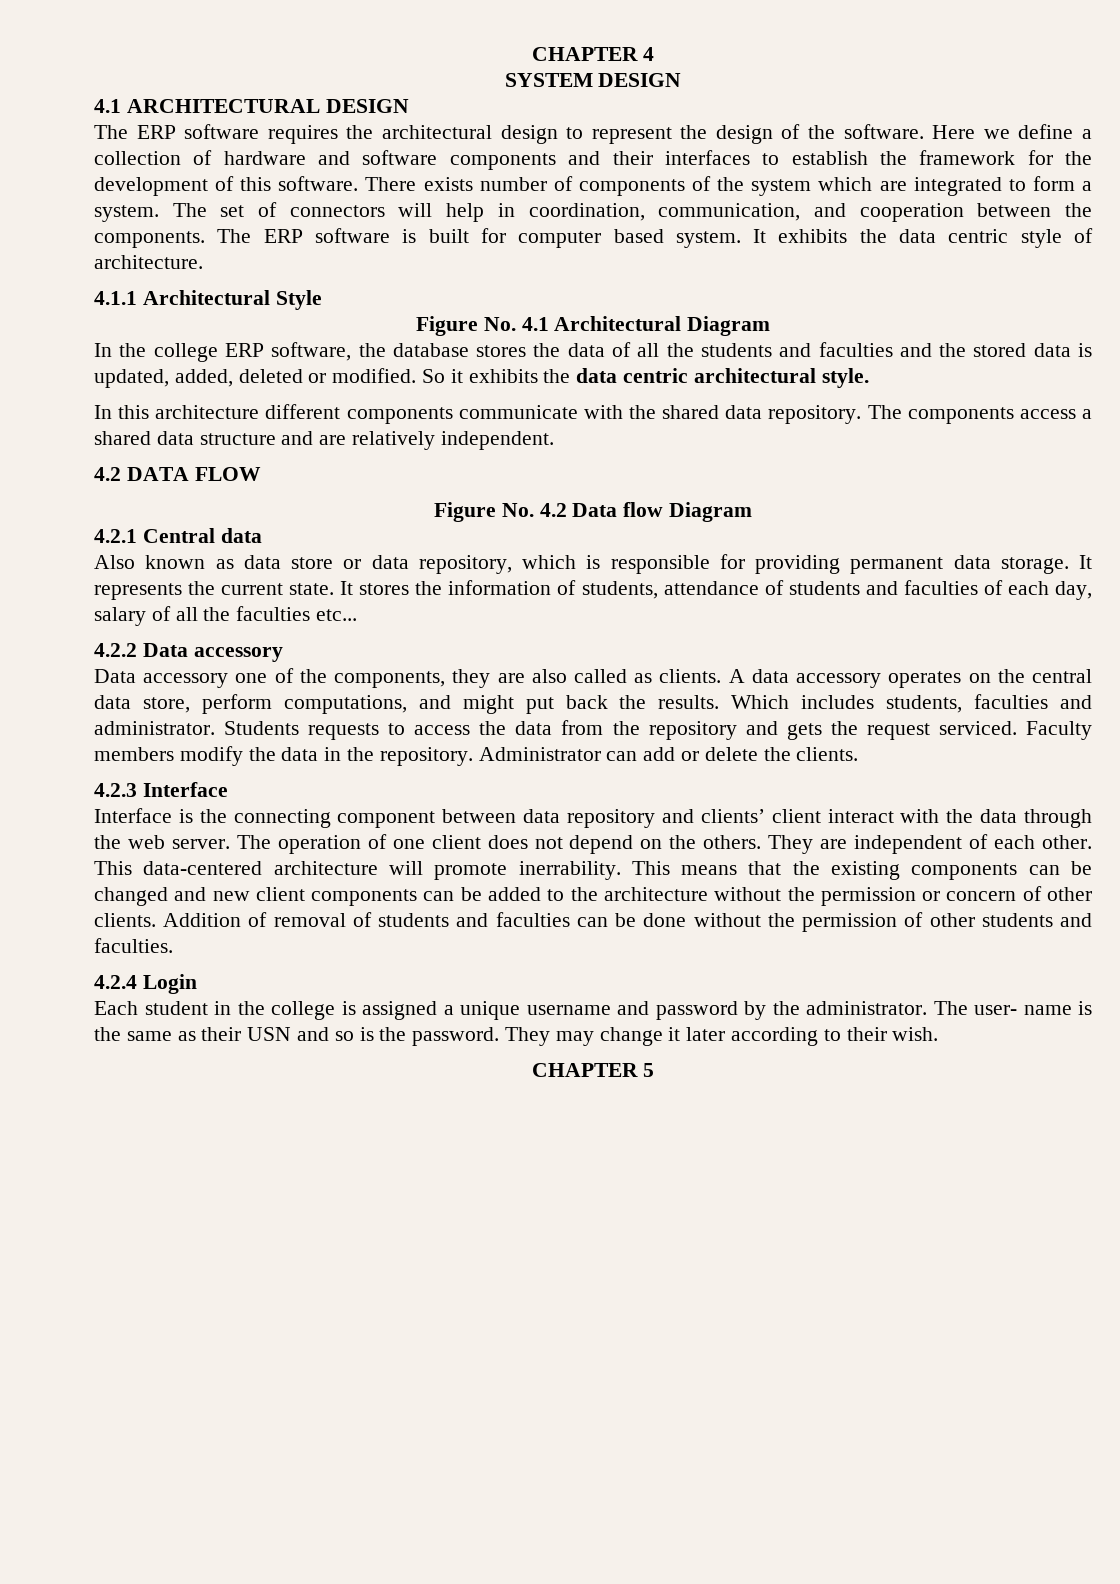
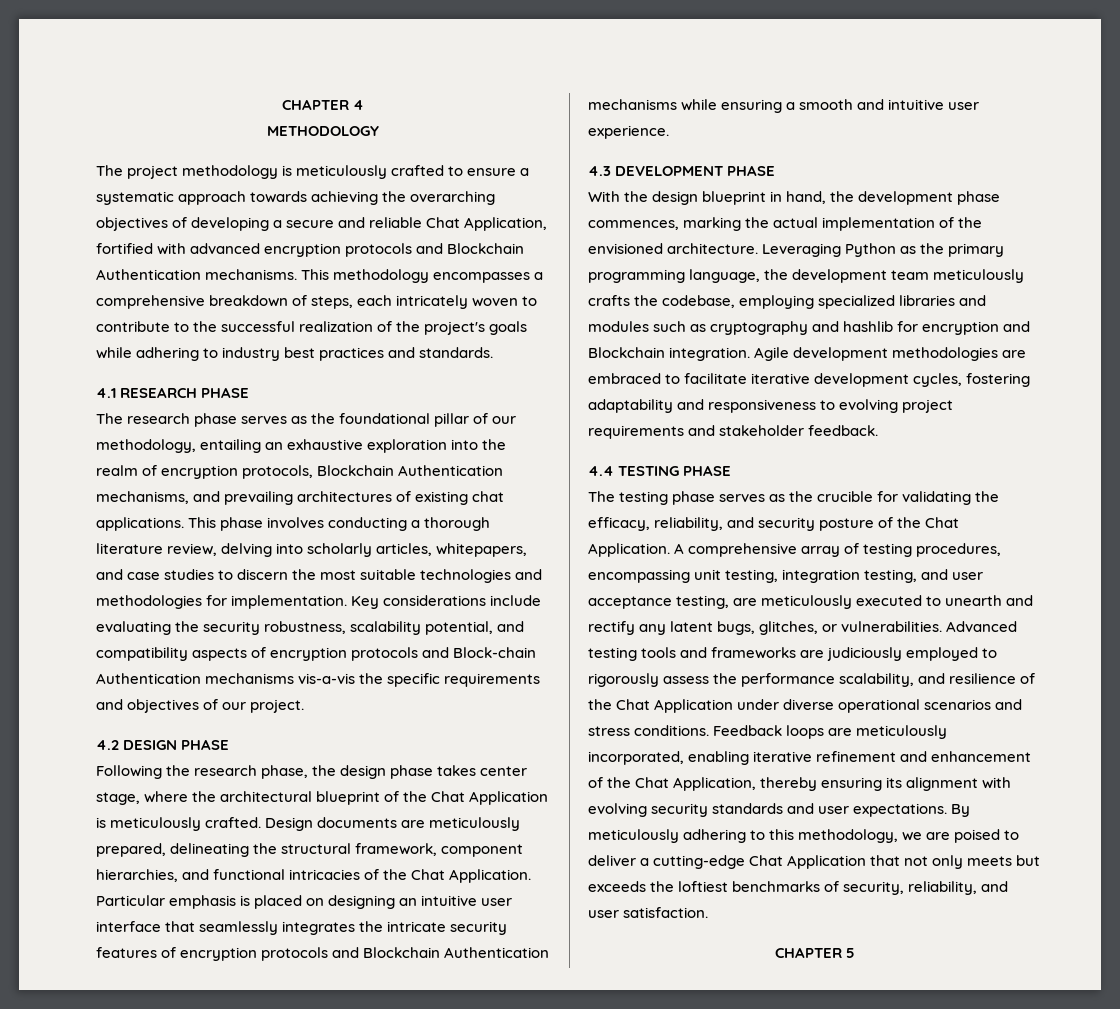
[504,73,682,87] [94,99,409,113] [94,124,1093,144] [94,150,1092,170] [94,176,1092,196] [94,202,1092,222] [94,228,1093,248] [94,255,203,269] [94,290,322,310] [415,316,771,336] [94,342,1092,362] [94,368,869,388] [94,404,1092,424] [94,431,554,450] [94,467,261,481] [433,502,753,522] [94,528,262,543] [94,554,1092,574] [94,580,1092,600] [94,606,358,626] [94,643,283,662] [94,668,1092,688] [94,694,1092,714] [94,720,1093,740] [94,746,859,766] [94,782,228,797] [94,808,1092,828] [94,834,1092,854] [94,861,1092,880] [94,886,1092,906] [94,912,1093,932] [94,938,173,953] [94,974,197,994] [94,1001,1092,1020] [94,1027,939,1046] SYSTEM DESIGN // 4.1 ARCHITECTURAL DESIGN // The ERP software requires the architectural design to represent the design of the software. Here we define a collection of hardware and software components and their interfaces to establish the framework for the development of this software. There exists number of components of the system which are integrated to form a system. The set of connectors will help in coordination, communication, and cooperation between the components. The ERP software is built for computer based system. It exhibits the data centric style of architecture. // 4.1.1 Architectural Style // Figure No. 4.1 Architectural Diagram // In the college ERP software, the database stores the data of all the students and faculties and the stored data is updated, added, deleted or modified. So it exhibits the data centric architectural style. // In this architecture different components communicate with the shared data repository. The components access a shared data structure and are relatively independent. // 4.2 DATA FLOW // Figure No. 4.2 Data flow Diagram // 4.2.1 Central data // Also known as data store or data repository, which is responsible for providing permanent data storage. It represents the current state. It stores the information of students, attendance of students and faculties of each day, salary of all the faculties etc... // 4.2.2 Data accessory // Data accessory one of the components, they are also called as clients. A data accessory operates on the central data store, perform computations, and might put back the results. Which includes students, faculties and administrator. Students requests to access the data from the repository and gets the request serviced. Faculty members modify the data in the repository. Administrator can add or delete the clients. // 4.2.3 Interface // Interface is the connecting component between data repository and clients’ client interact with the data through the web server. The operation of one client does not depend on the others. They are independent of each other. This data-centered architecture will promote inerrability. This means that the existing components can be changed and new client components can be added to the architecture without the permission or concern of other clients. Addition of removal of students and faculties can be done without the permission of other students and faculties. // 4.2.4 Login // Each student in the college is assigned a unique username and password by the administrator. The user- name is the same as their USN and so is the password. They may change it later according to their wish. -> [267,126,379,136] [96,165,530,179] [96,191,496,205] [96,217,548,231] [96,243,525,257] [96,269,544,283] [96,295,538,309] [96,321,528,335] [96,347,494,361] [96,387,250,398] [96,413,517,427] [96,439,507,453] [96,465,504,479] [96,491,505,505] [96,517,491,531] [96,543,528,557] [96,569,543,583] [96,595,542,609] [96,621,525,635] [96,647,537,661] [96,673,541,687] [96,699,305,713] [96,739,230,750] [96,765,528,779] [96,791,549,805] [96,817,521,831] [96,843,524,857] [96,869,532,883] [96,895,513,909] [96,921,508,935] [96,947,550,961] [588,99,980,113] [588,125,669,139] [588,165,776,176] [588,191,1001,205] [588,217,983,231] [588,243,1005,257] [588,269,1025,283] [588,295,987,309] [588,321,1031,335] [588,347,1027,361] [588,373,1031,387] [588,399,954,413] [588,425,879,439] [588,465,732,476] [588,491,1000,505] [588,517,960,531] [588,543,1002,557] [588,569,984,583] [588,595,1034,609] [588,621,1018,635] [588,647,998,661] [588,673,1036,687] [588,699,1023,713] [588,725,948,739] [588,751,1032,765] [588,777,1012,791] [588,803,971,817] [588,829,1020,843] [588,855,1041,869] [588,881,1009,895] [588,907,709,918] METHODOLOGY // The project methodology is meticulously crafted to ensure a systematic approach towards achieving the overarching objectives of developing a secure and reliable Chat Application, fortified with advanced encryption protocols and Blockchain Authentication mechanisms. This methodology encompasses a comprehensive breakdown of steps, each intricately woven to contribute to the successful realization of the project's goals while adhering to industry best practices and standards. // 4.1 RESEARCH PHASE // The research phase serves as the foundational pillar of our methodology, entailing an exhaustive exploration into the realm of encryption protocols, Blockchain Authentication mechanisms, and prevailing architectures of existing chat applications. This phase involves conducting a thorough literature review, delving into scholarly articles, whitepapers, and case studies to discern the most suitable technologies and methodologies for implementation. Key considerations include evaluating the security robustness, scalability potential, and compatibility aspects of encryption protocols and Block-chain Authentication mechanisms vis-a-vis the specific requirements and objectives of our project. // 4.2 DESIGN PHASE // Following the research phase, the design phase takes center stage, where the architectural blueprint of the Chat Application is meticulously crafted. Design documents are meticulously prepared, delineating the structural framework, component hierarchies, and functional intricacies of the Chat Application. Particular emphasis is placed on designing an intuitive user interface that seamlessly integrates the intricate security features of encryption protocols and Blockchain Authentication mechanisms while ensuring a smooth and intuitive user experience. // 4.3 DEVELOPMENT PHASE // With the design blueprint in hand, the development phase commences, marking the actual implementation of the envisioned architecture. Leveraging Python as the primary programming language, the development team meticulously crafts the codebase, employing specialized libraries and modules such as cryptography and hashlib for encryption and Blockchain integration. Agile development methodologies are embraced to facilitate iterative development cycles, fostering adaptability and responsiveness to evolving project requirements and stakeholder feedback. // 4.4 TESTING PHASE // The testing phase serves as the crucible for validating the efficacy, reliability, and security posture of the Chat Application. A comprehensive array of testing procedures, encompassing unit testing, integration testing, and user acceptance testing, are meticulously executed to unearth and rectify any latent bugs, glitches, or vulnerabilities. Advanced testing tools and frameworks are judiciously employed to rigorously assess the performance scalability, and resilience of the Chat Application under diverse operational scenarios and stress conditions. Feedback loops are meticulously incorporated, enabling iterative refinement and enhancement of the Chat Application, thereby ensuring its alignment with evolving security standards and user expectations. By meticulously adhering to this methodology, we are poised to deliver a cutting-edge Chat Application that not only meets but exceeds the loftiest benchmarks of security, reliability, and user satisfaction.

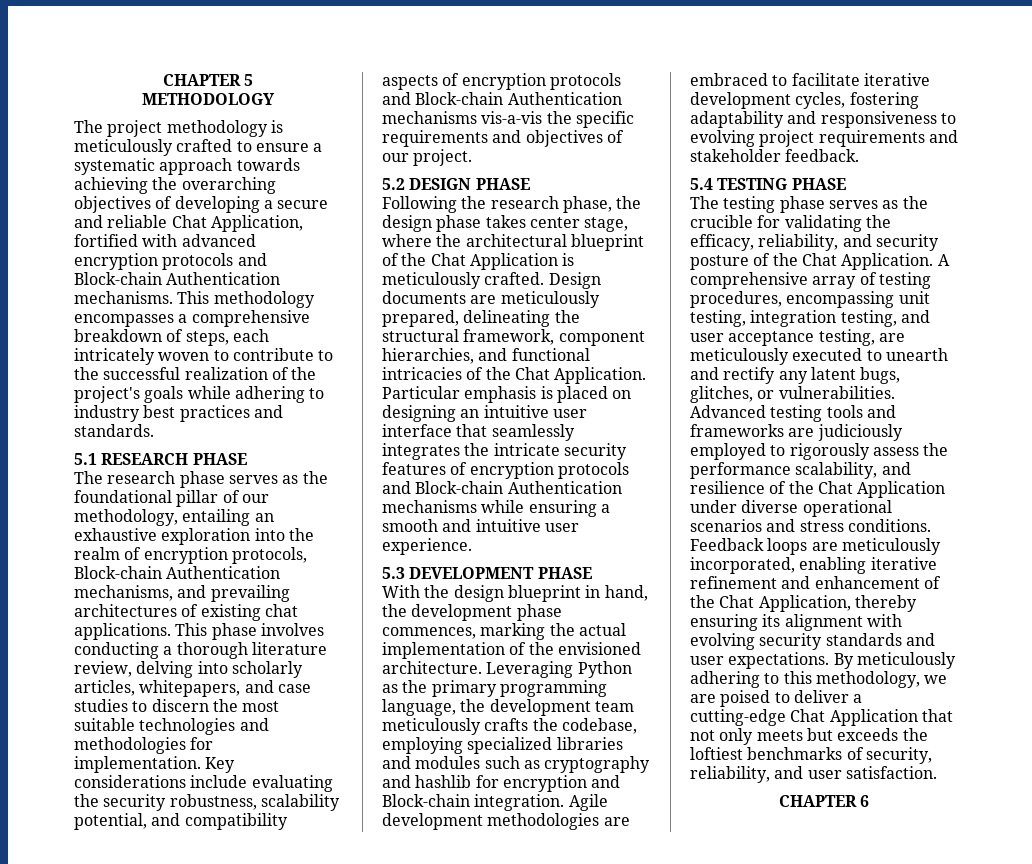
[281,99,365,110] CHAPTER 4 -> [162,74,254,86] CHAPTER 5
[447,243,525,254] Blockchain -> [74,272,162,285] Block-chain
[96,388,116,398] 4.1 -> [74,453,97,465] 5.1
[317,465,395,476] Blockchain -> [74,566,162,579] Block-chain
[96,740,119,750] 4.2 -> [382,178,405,190] 5.2
[363,947,441,958] Blockchain -> [415,481,504,494] Block-chain
[588,166,611,176] 4.3 -> [382,567,405,579] 5.3
[588,347,665,358] Blockchain -> [382,794,470,807] Block-chain
[588,466,614,476] 4.4 -> [690,178,713,190] 5.4
[846,948,856,958] 5 -> [860,795,870,807] 6

